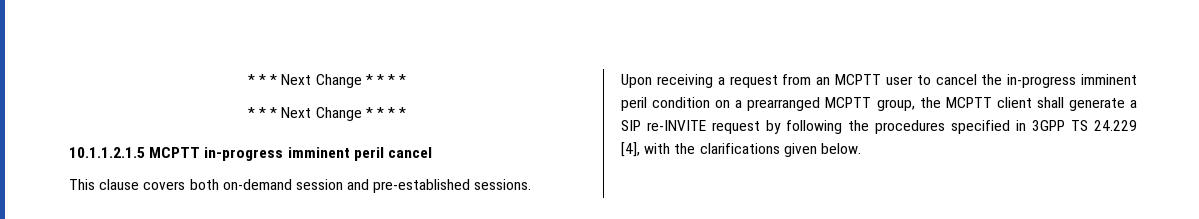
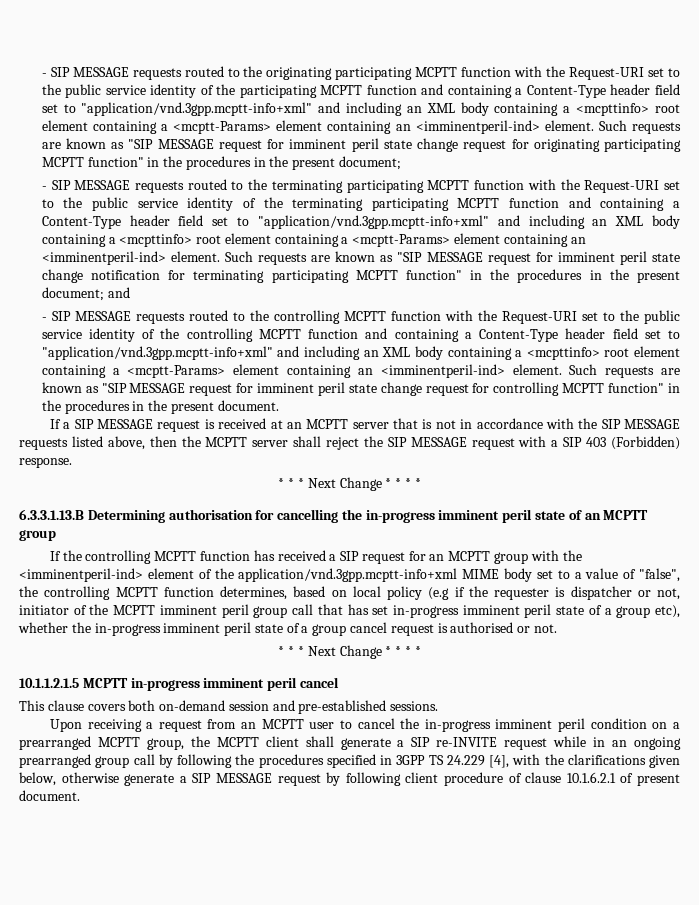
[247,74,407,88] * * * Next Change * * * * -> [41,66,680,80] [41,84,680,98] [41,102,680,116] [41,120,682,134] [41,138,681,152] [41,156,402,170] [41,179,680,193] [41,197,680,211] [41,215,680,229] [41,233,586,247] [41,251,680,265] [41,269,681,283] [41,287,130,301] [41,310,680,324] [41,328,680,342] [41,346,681,360] [41,364,680,378] [41,382,681,396] [41,400,279,414] [49,418,681,432] [19,436,680,450] [19,457,72,468] [278,477,421,491] [19,509,649,523] [19,530,56,541] [49,550,582,564] [19,568,681,582] [19,586,680,600] [19,604,680,618] [18,622,557,636] - SIP MESSAGE requests routed to the originating participating MCPTT function with the Request-URI set to the public service identity of the participating MCPTT function and containing a Content-Type header field set to "application/vnd.3gpp.mcptt-info+xml" and including an XML body containing a <mcpttinfo> root element containing a <mcptt-Params> element containing an <imminentperil-ind> element. Such requests are known as "SIP MESSAGE request for imminent peril state change request for originating participating MCPTT function" in the procedures in the present document; // - SIP MESSAGE requests routed to the terminating participating MCPTT function with the Request-URI set to the public service identity of the terminating participating MCPTT function and containing a Content-Type header field set to "application/vnd.3gpp.mcptt-info+xml" and including an XML body containing a <mcpttinfo> root element containing a <mcptt-Params> element containing an <imminentperil-ind> element. Such requests are known as "SIP MESSAGE request for imminent peril state change notification for terminating participating MCPTT function" in the procedures in the present document; and // - SIP MESSAGE requests routed to the controlling MCPTT function with the Request-URI set to the public service identity of the controlling MCPTT function and containing a Content-Type header field set to "application/vnd.3gpp.mcptt-info+xml" and including an XML body containing a <mcpttinfo> root element containing a <mcptt-Params> element containing an <imminentperil-ind> element. Such requests are known as "SIP MESSAGE request for imminent peril state change request for controlling MCPTT function" in the procedures in the present document. // If a SIP MESSAGE request is received at an MCPTT server that is not in accordance with the SIP MESSAGE requests listed above, then the MCPTT server shall reject the SIP MESSAGE request with a SIP 403 (Forbidden) response. // * * * Next Change * * * * // 6.3.3.1.13.B Determining authorisation for cancelling the in-progress imminent peril state of an MCPTT group // If the controlling MCPTT function has received a SIP request for an MCPTT group with the <imminentperil-ind> element of the application/vnd.3gpp.mcptt-info+xml MIME body set to a value of "false", the controlling MCPTT function determines, based on local policy (e.g if the requester is dispatcher or not, initiator of the MCPTT imminent peril group call that has set in-progress imminent peril state of a group etc), whether the in-progress imminent peril state of a group cancel request is authorised or not.
(760, 127) none -> [553,736,681,750] [19,754,155,768] while in an ongoing prearranged group call
[820,143,861,154] below. -> [19,772,681,786] [19,790,80,801] below, otherwise generate a SIP MESSAGE request by following client procedure of clause 10.1.6.2.1 of present document.

